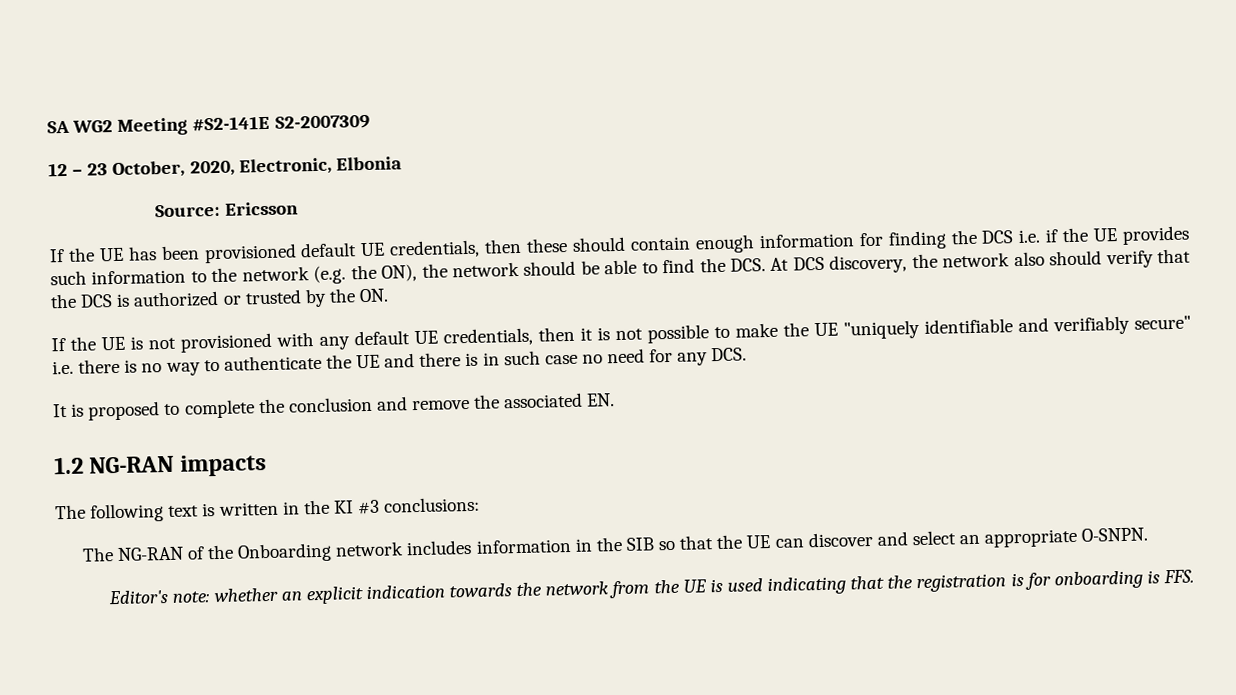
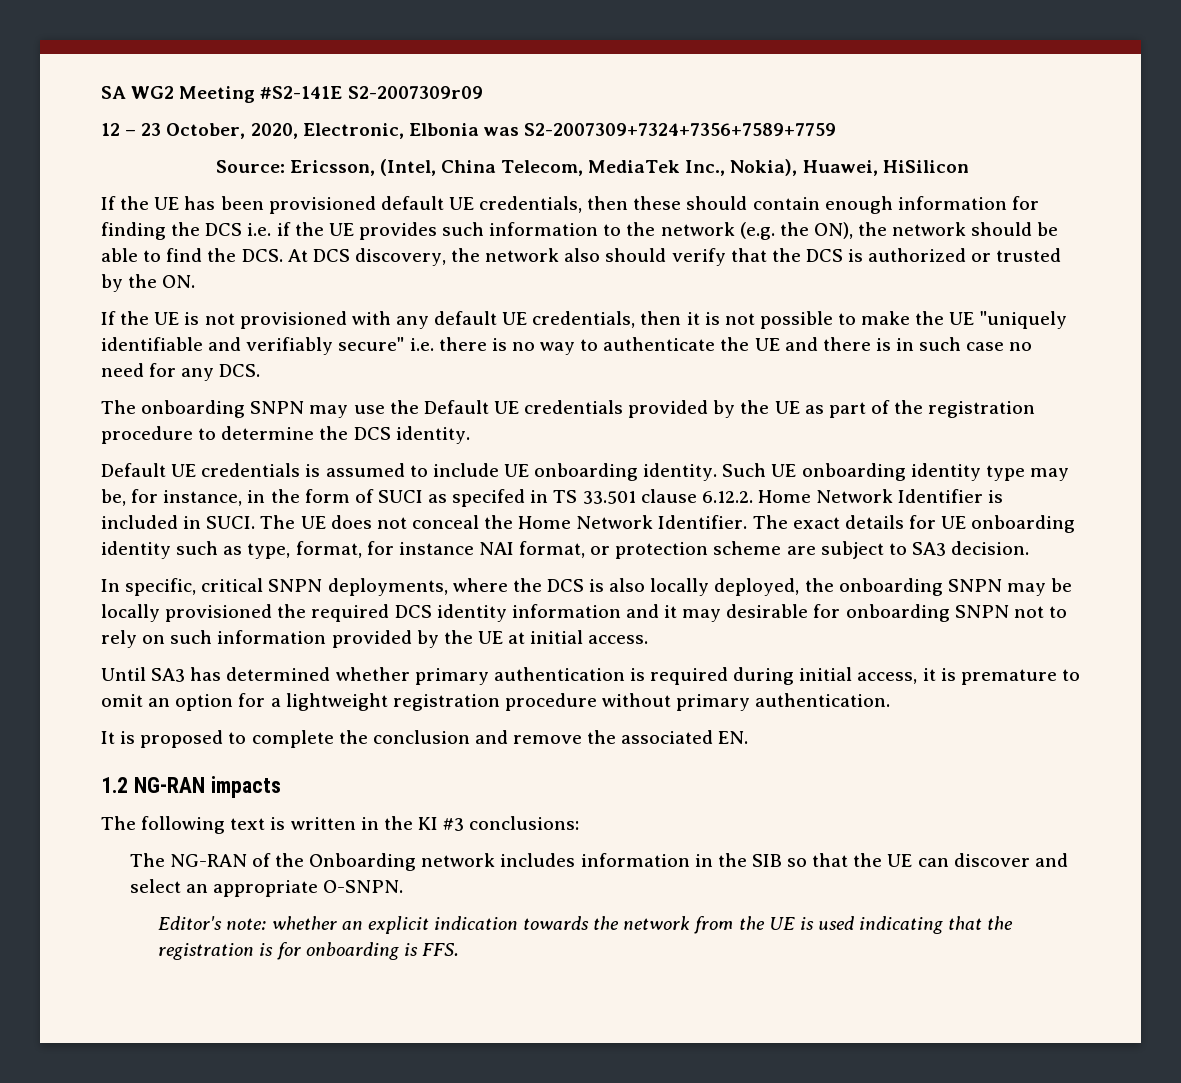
[274,114,370,130] S2-2007309 -> [347,86,483,99] S2-2007309r09
(402, 163) none -> [483,123,837,136] was S2-2007309+7324+7356+7589+7759
[224,201,299,216] Ericsson -> [289,159,969,176] Ericsson, (Intel, China Telecom, MediaTek Inc., Nokia), Huawei, HiSilicon
(748, 354) none -> [101,400,1036,418] [101,426,470,444] [101,463,1069,481] [101,489,1004,507] [101,515,1076,533] [101,541,1030,559] [101,578,1073,596] [101,604,1067,622] [101,630,649,648] [101,667,1080,685] [101,693,891,711] // The onboarding SNPN may use the Default UE credentials provided by the UE as part of the registration procedure to determine the DCS identity. // Default UE credentials is assumed to include UE onboarding identity. Such UE onboarding identity type may be, for instance, in the form of SUCI as specifed in TS 33.501 clause 6.12.2. Home Network Identifier is included in SUCI. The UE does not conceal the Home Network Identifier. The exact details for UE onboarding identity such as type, format, for instance NAI format, or protection scheme are subject to SA3 decision. // In specific, critical SNPN deployments, where the DCS is also locally deployed, the onboarding SNPN may be locally provisioned the required DCS identity information and it may desirable for onboarding SNPN not to rely on such information provided by the UE at initial access. // Until SA3 has determined whether primary authentication is required during initial access, it is premature to omit an option for a lightweight registration procedure without primary authentication.

